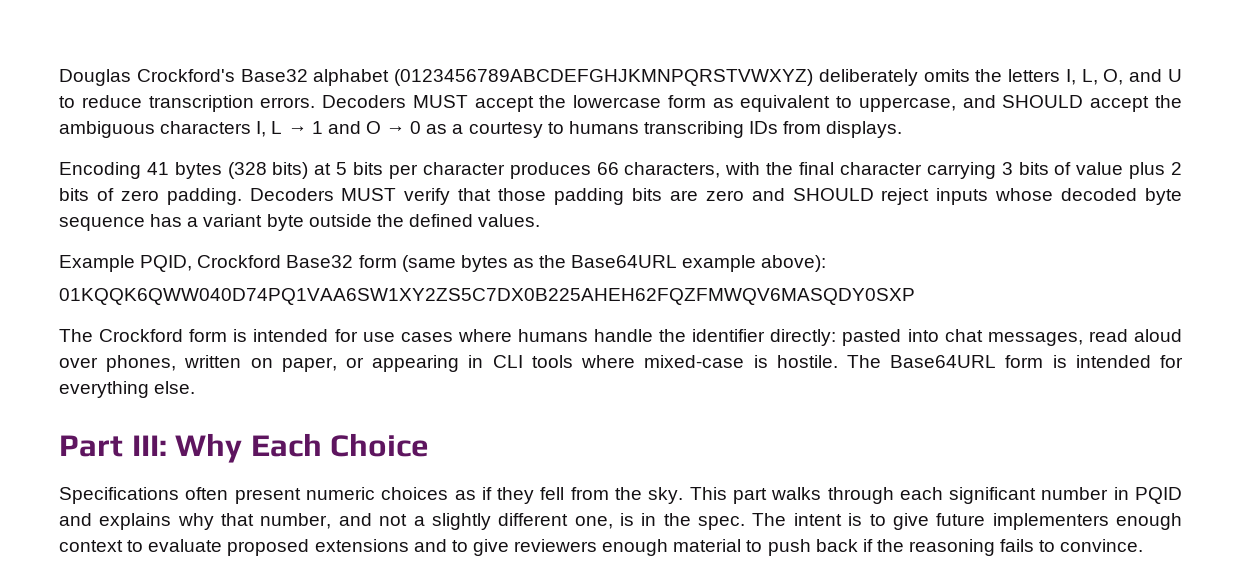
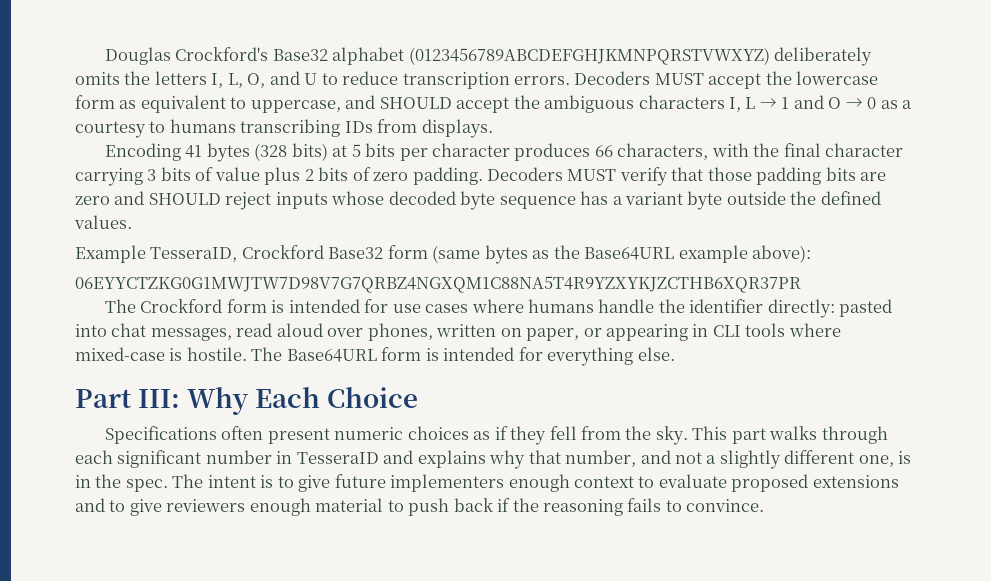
[140,255,193,272] PQID, -> [150,247,238,262] TesseraID,
[59,288,915,305] 01KQQK6QWW040D74PQ1VAA6SW1XY2ZS5C7DX0B225AHEH62FQZFMWQV6MASQDY0SXP -> [75,276,801,293] 06EYYCTZKG0G1MWJTW7D98V7G7QRBZ4NGXQM1C88NA5T4R9YZXYKJZCTHB6XQR37PR
[1134,487,1182,504] PQID -> [296,452,379,464] TesseraID

